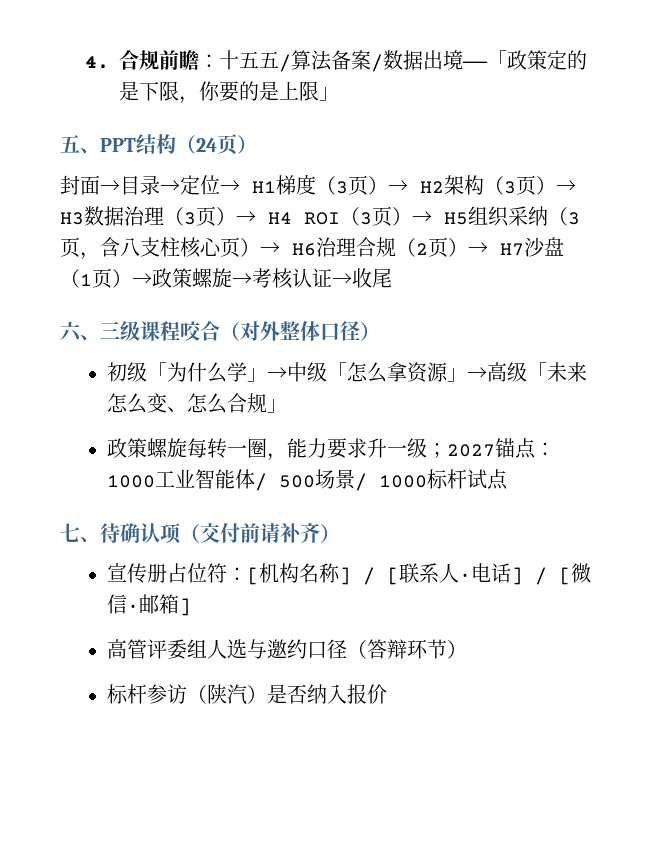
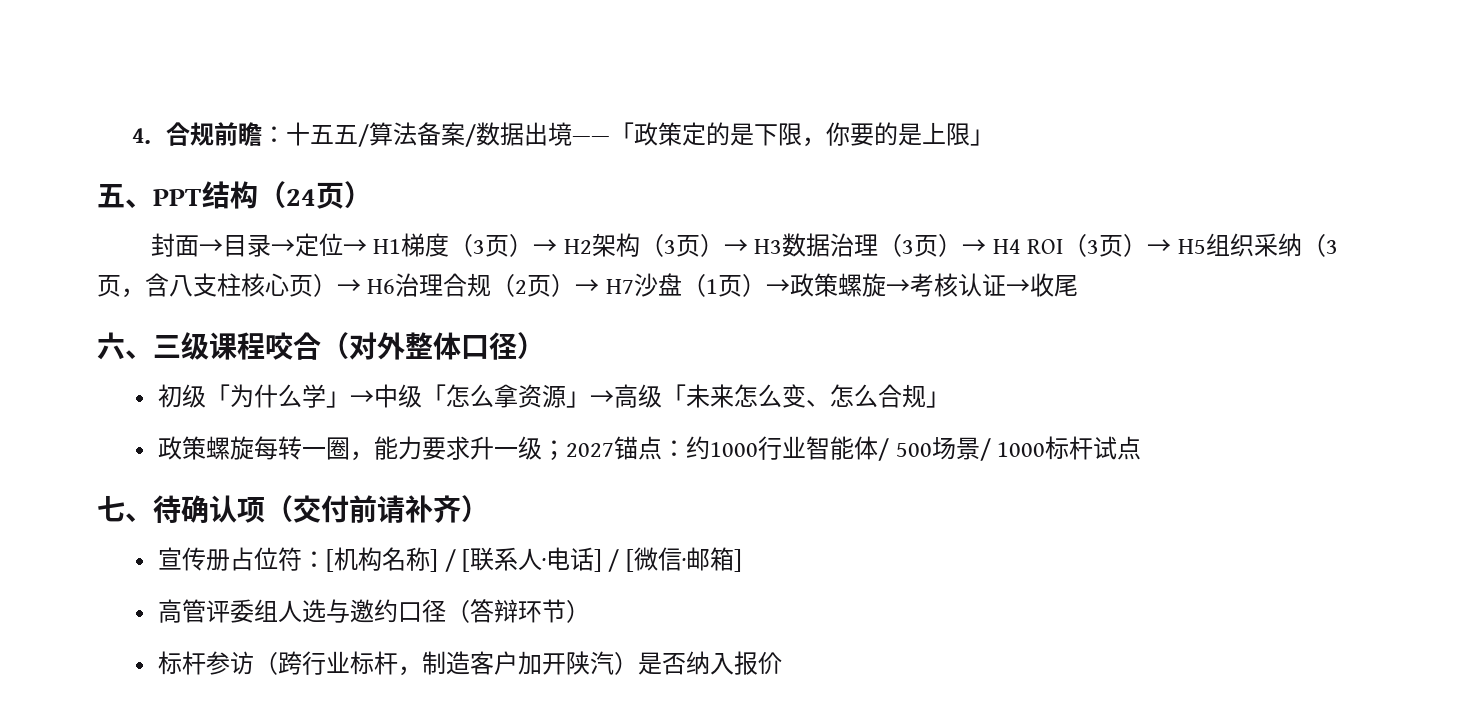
[106,471,175,488] 1000工 -> [686,436,783,460] 约1000行
(207, 694) none -> [278,651,567,676] 跨行业标杆，制造客户加开

